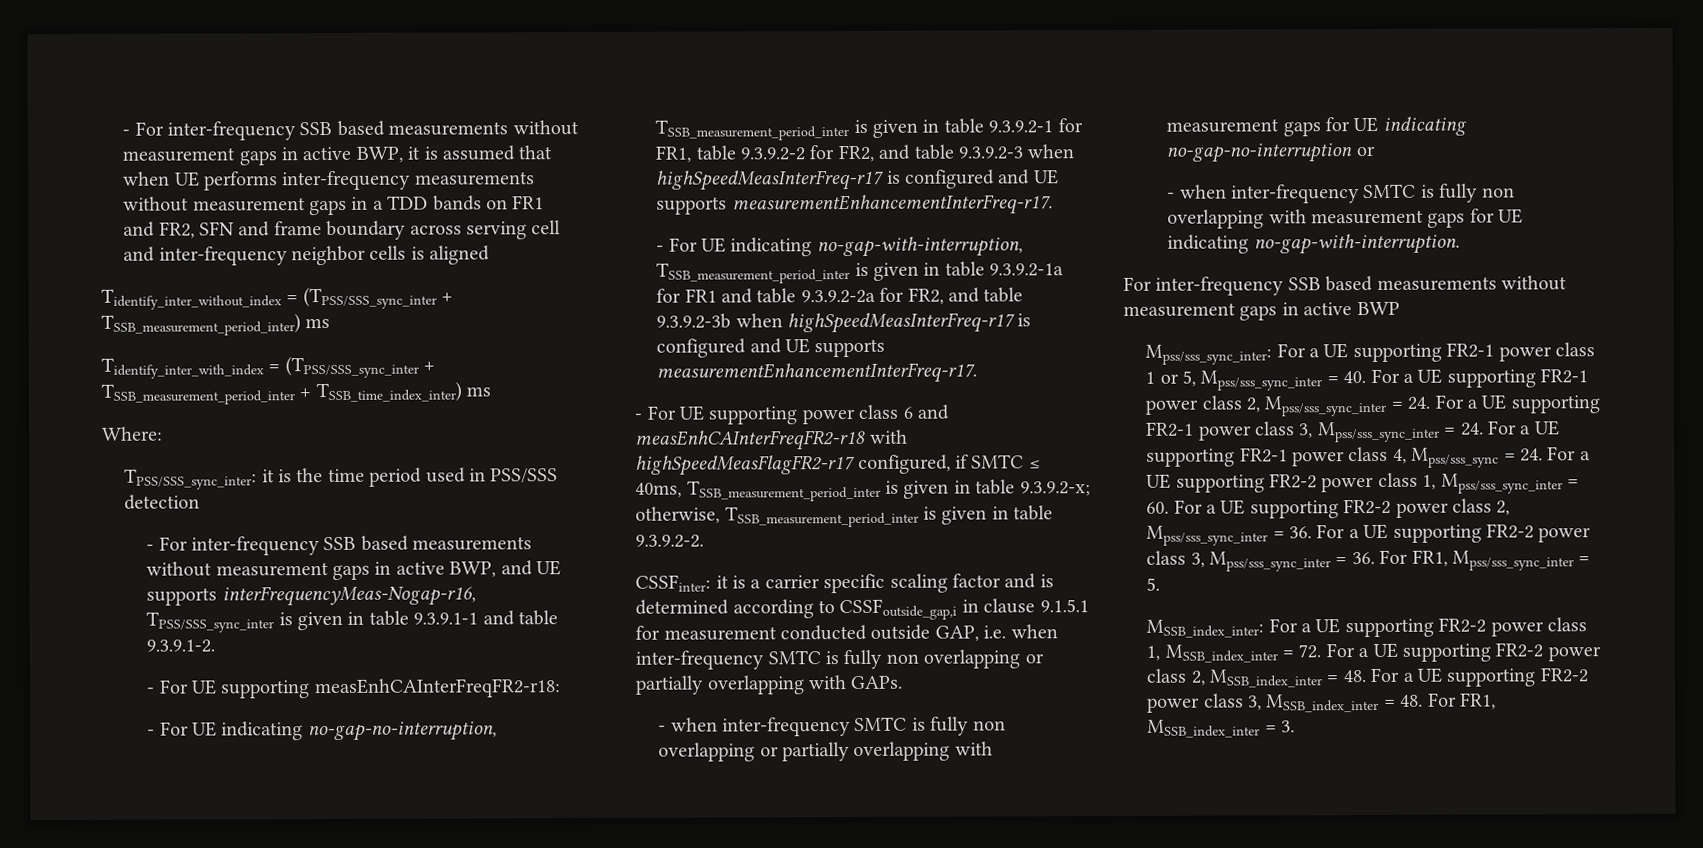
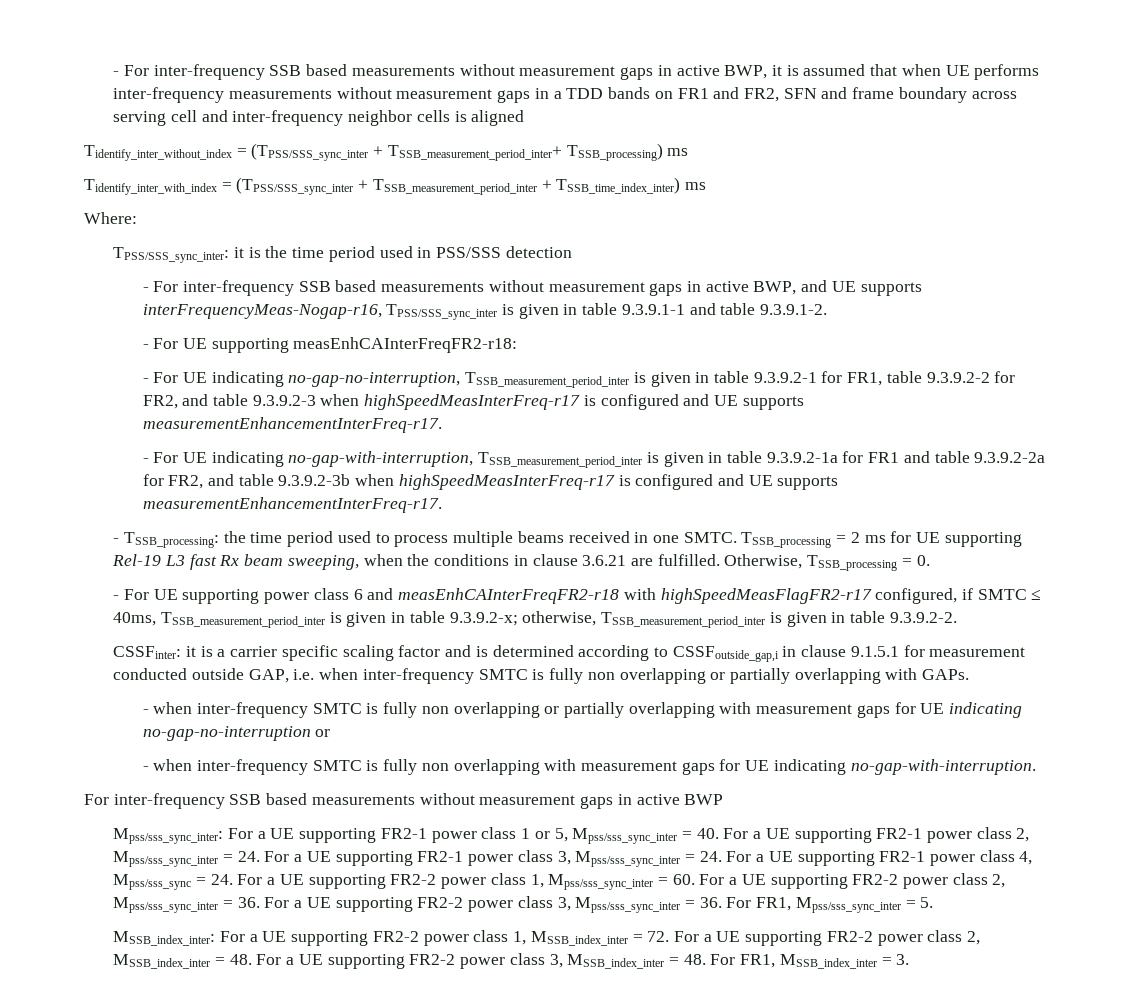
[101,313,301,336] TSSB_measurement_period_inter) -> [387,143,663,161] TSSB_measurement_period_inter+ TSSB_processing)
(978, 373) none -> [113,531,1022,548] [112,554,930,571] // - TSSB_processing: the time period used to process multiple beams received in one SMTC. TSSB_processing = 2 ms for UE supporting Rel-19 L3 fast Rx beam sweeping, when the conditions in clause 3.6.21 are fulfilled. Otherwise, TSSB_processing = 0.

